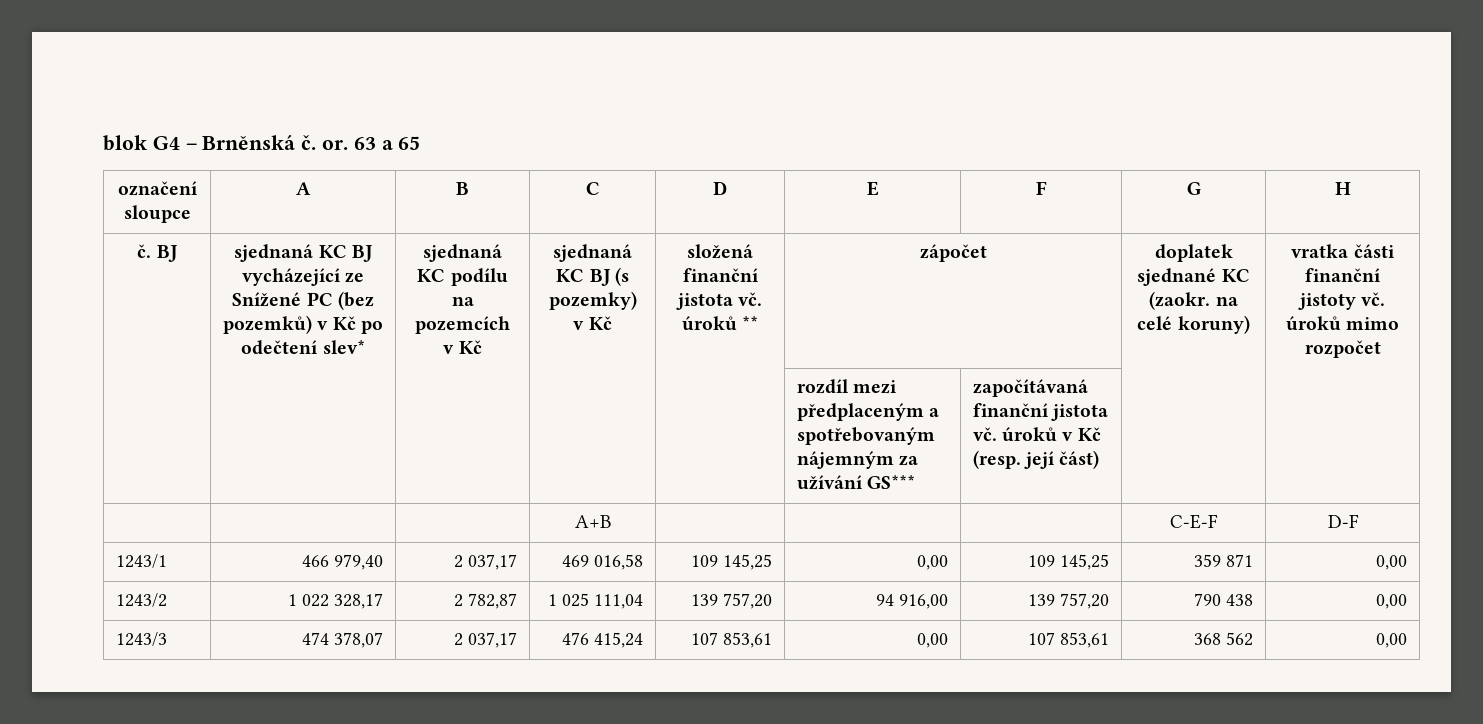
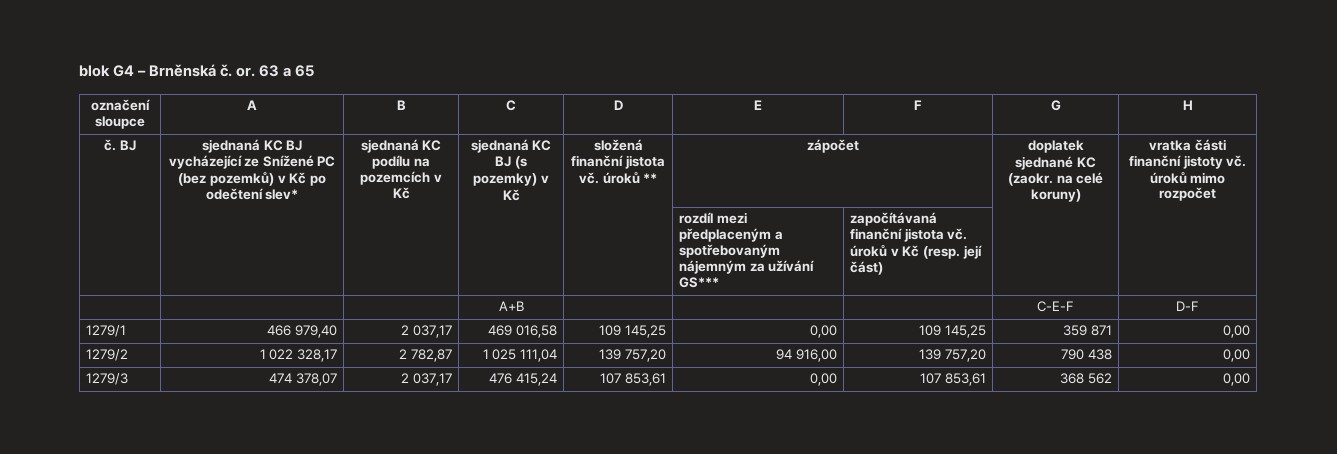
[115,554,167,568] 1243/1 -> [86,325,127,337] 1279/1
[115,593,167,607] 1243/2 -> [86,349,129,361] 1279/2
[115,632,167,646] 1243/3 -> [86,373,129,385] 1279/3

